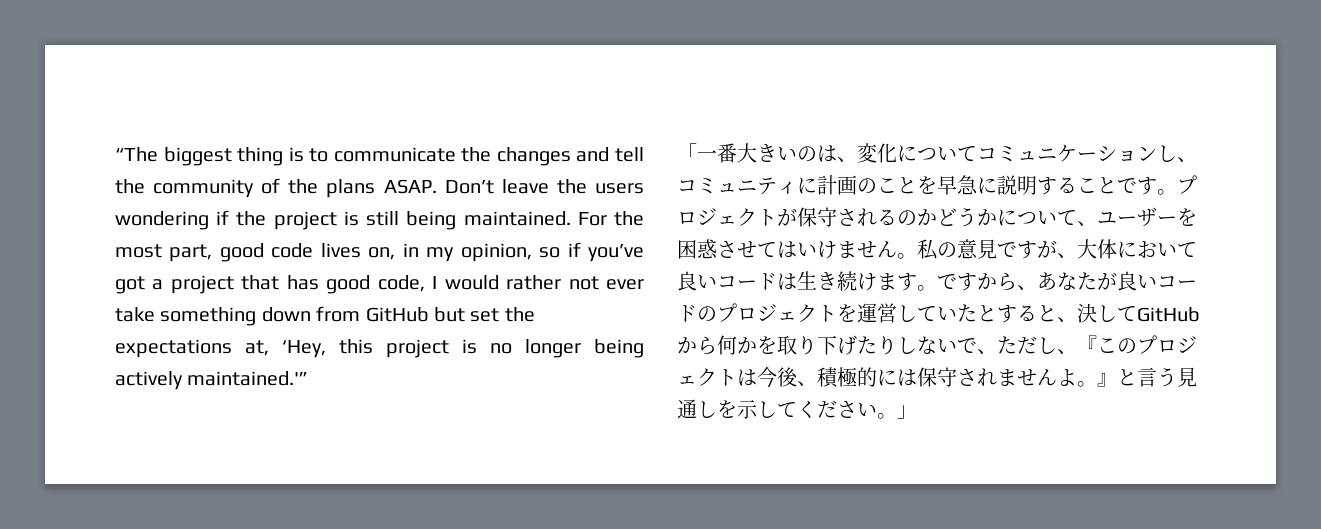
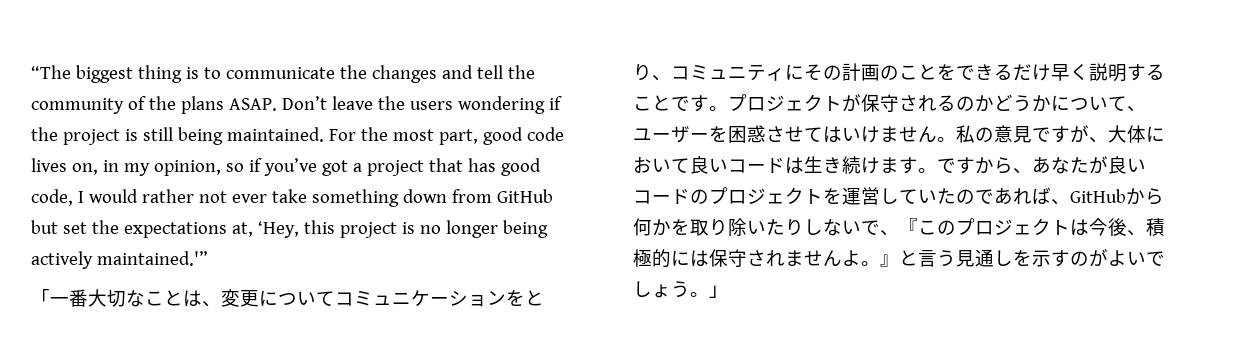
[757,143,897,163] きいのは、変化 -> [107,289,259,307] 切なことは、変更
[1157,145,1177,162] し -> [506,290,544,306] [633,64,652,81] をとり
(817, 185) none -> [804,64,842,81] その
[937,175,997,195] 早急に -> [956,64,1089,81] できるだけ早く
[977,303,1137,323] とすると、決して -> [956,187,1070,205] のであれば、
[817,335,857,355] 下げ -> [728,218,766,236] 除い
[997,336,1077,354] ただし、 -> (899, 233) none
[757,400,877,418] してください -> [1051,249,1165,267] [633,281,690,298] すのがよいでしょう

